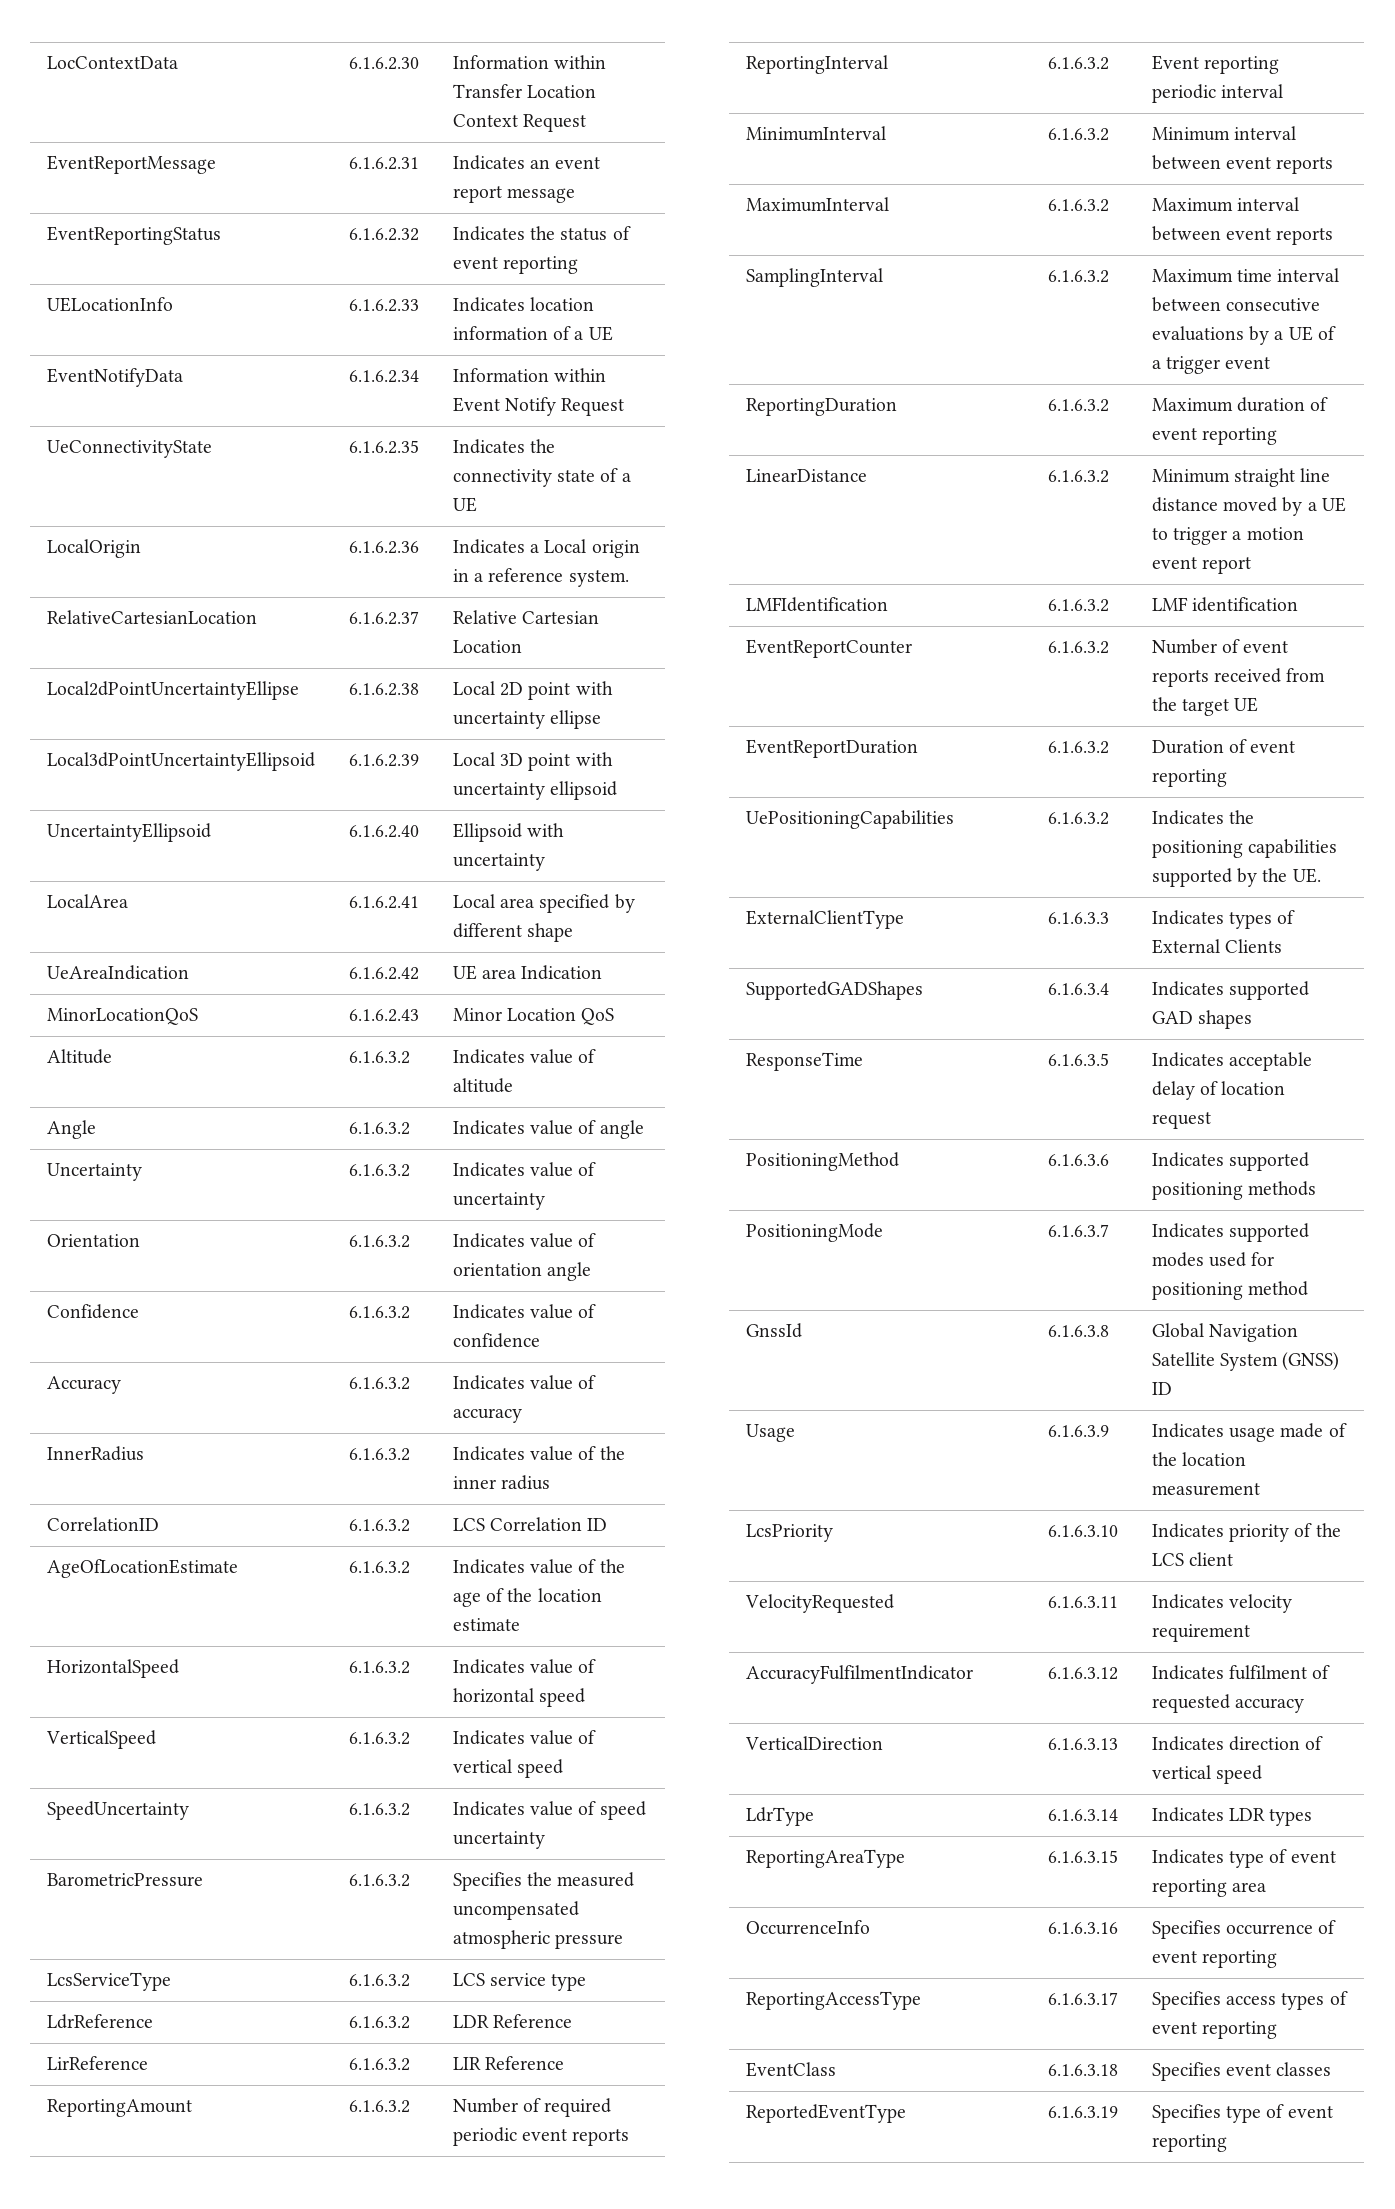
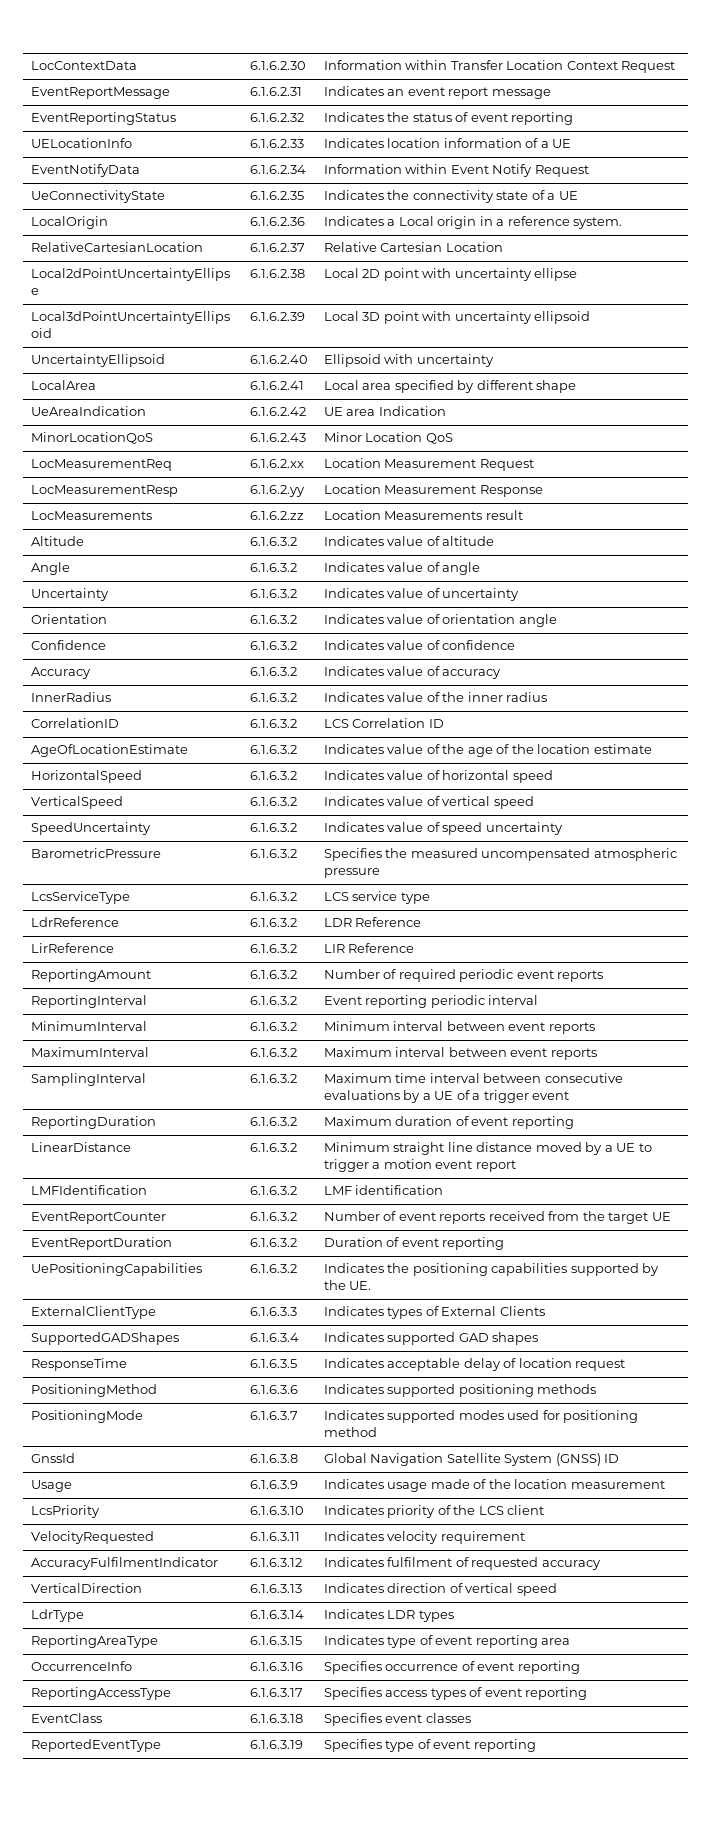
(615, 1016) none -> [30,459,172,471] [249,459,304,468] [323,458,534,471] [30,485,178,497] [249,485,305,497] [323,484,543,497] [30,511,152,520] [249,511,304,520] [323,510,523,520] // LocMeasurementReq | 6.1.6.2.xx | Location Measurement Request // LocMeasurementResp | 6.1.6.2.yy | Location Measurement Response // LocMeasurements | 6.1.6.2.zz | Location Measurements result

